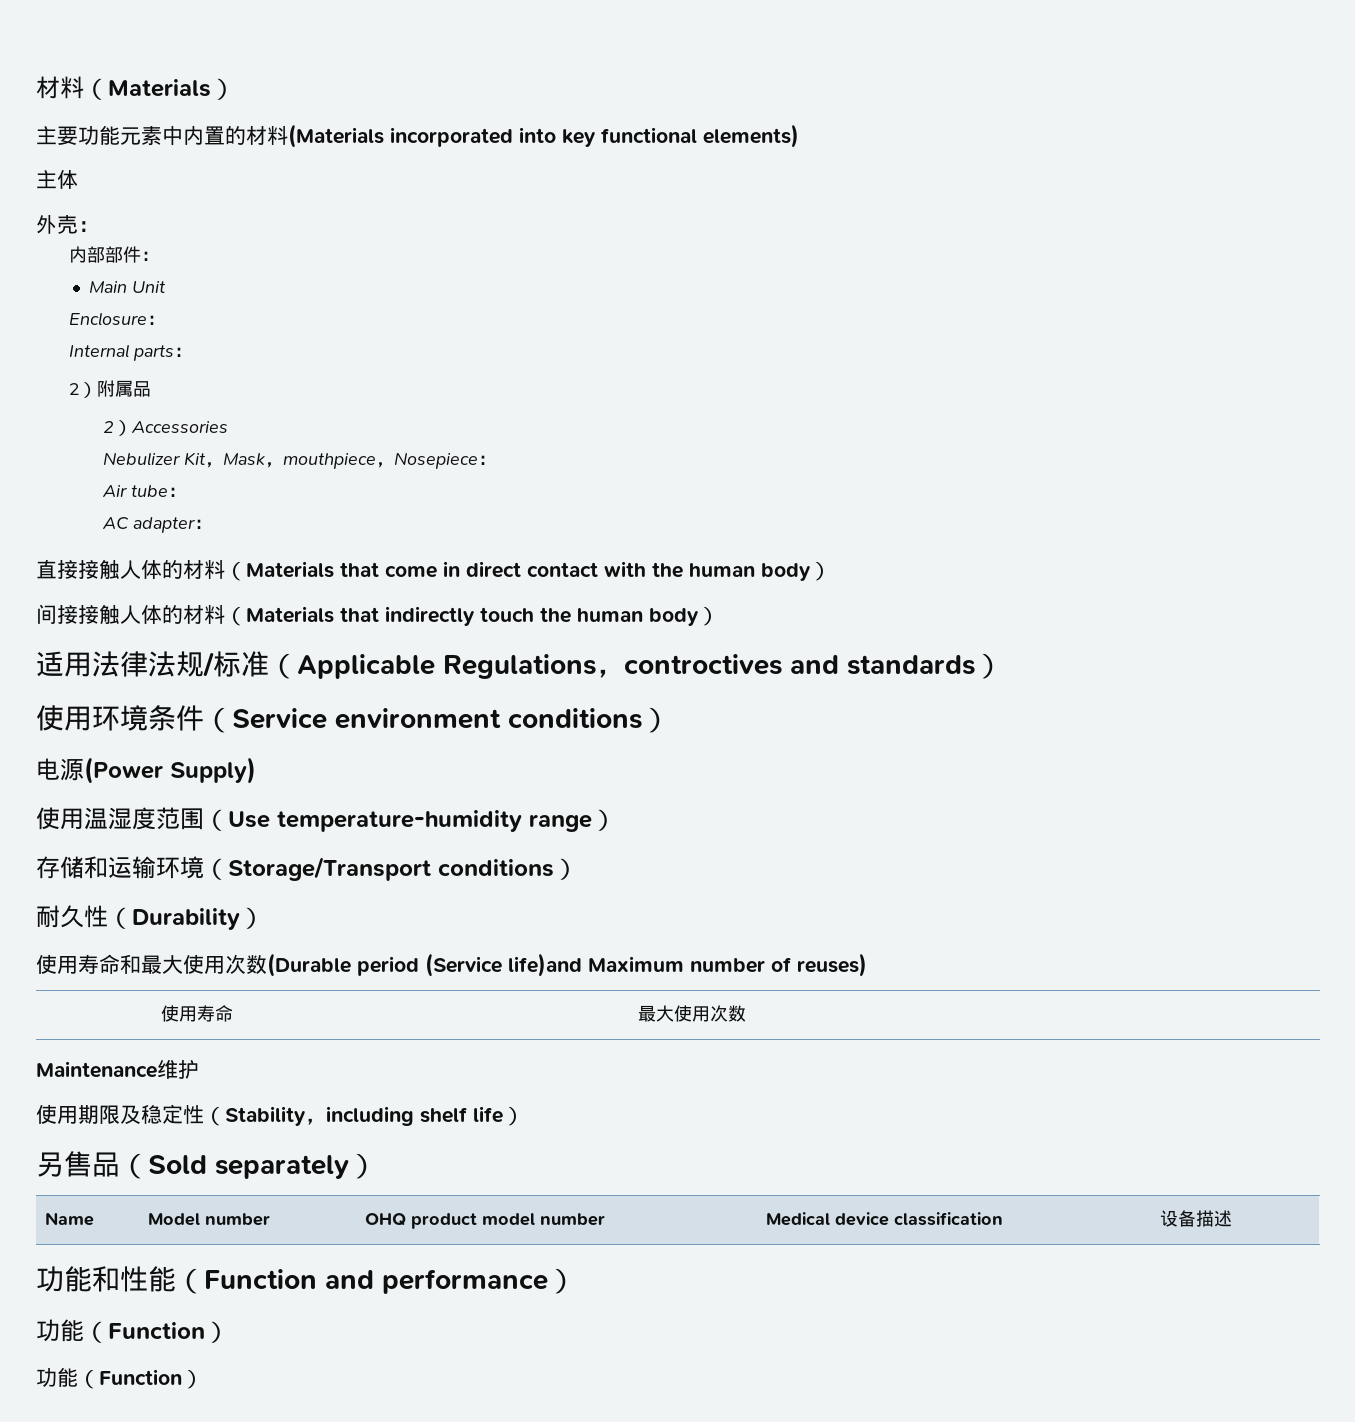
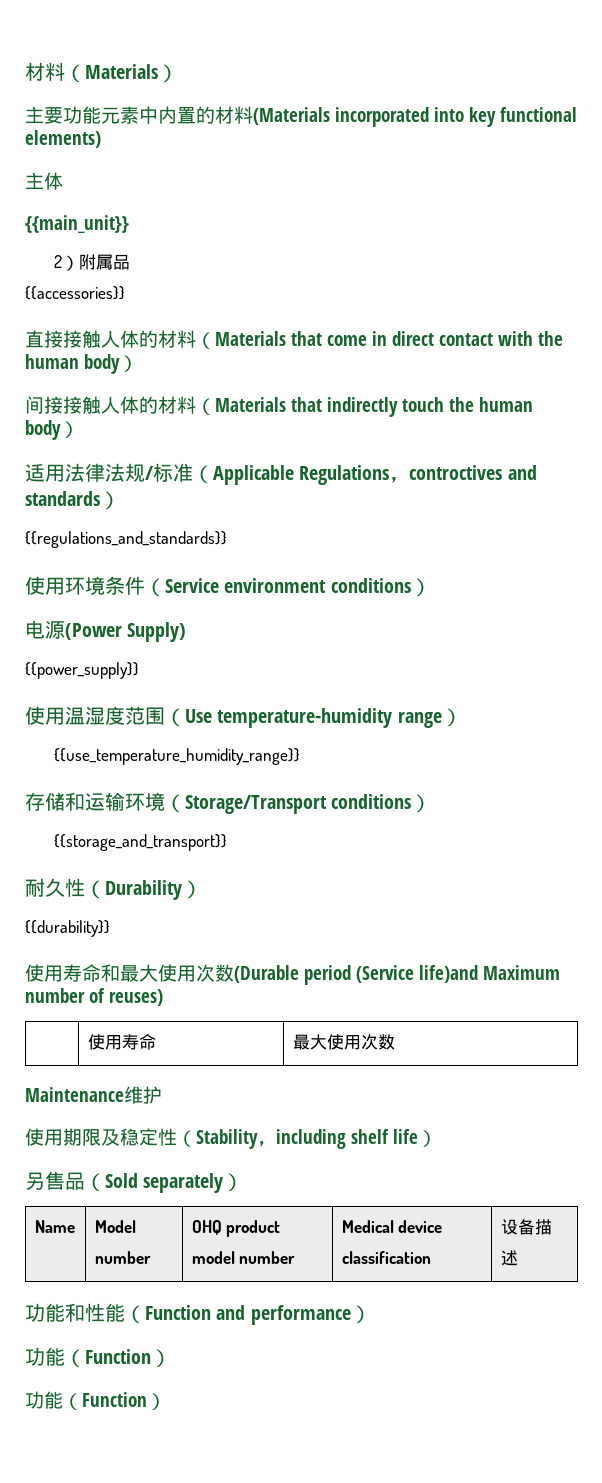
[36,215,99,234] [69,246,160,263] [89,281,166,293] [69,312,166,326] [69,344,193,361] [69,380,152,398] [102,420,228,436] [102,452,496,469] [101,485,186,497] [101,517,212,533] 外壳： // 内部部件： // Main Unit // Enclosure： // Internal parts： // 2）附属品 // 2）Accessories // Nebulizer Kit，Mask，mouthpiece，Nosepiece： // Air tube： // AC adapter： -> [25,215,129,233] [53,254,130,271] [25,286,125,300] {{main_unit}} // 2）附属品 // {{accessories}}
(1003, 666) none -> [25,531,227,548] // {{regulations_and_standards}}
(256, 770) none -> [25,662,139,679] // {{power_supply}}
(616, 820) none -> [53,748,300,765] // {{use_temperature_humidity_range}}
(578, 869) none -> [53,834,227,851] // {{storage_and_transport}}
(264, 918) none -> [25,920,110,937] // {{durability}}

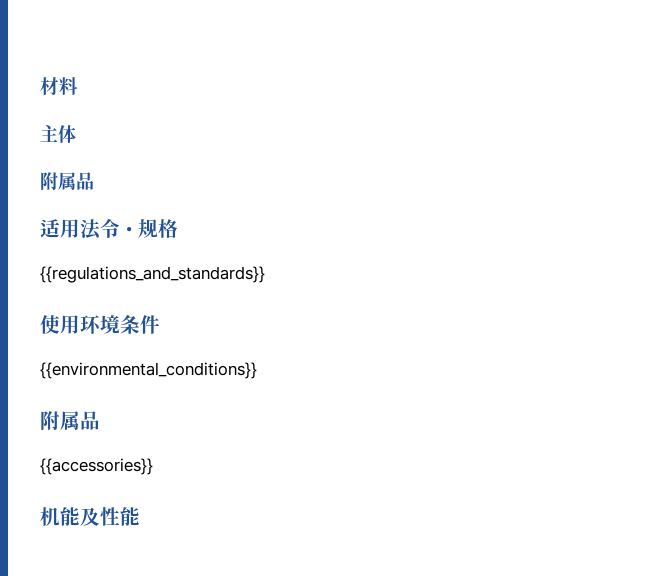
[25,62,178,83] [25,106,577,127] [25,130,101,148] 材料（Materials） // 主要功能元素中内置的材料(Materials incorporated into key functional elements) -> [40,77,78,96] 材料
[25,215,129,233] [53,254,130,271] [25,286,125,300] [25,330,563,349] [25,354,138,374] [25,396,533,417] [25,420,79,440] [25,463,537,485] [25,491,120,510] [25,531,227,548] [25,576,431,597] [25,620,187,642] [25,662,139,679] [25,706,462,728] [53,748,300,765] [25,792,432,814] [53,834,227,851] [25,878,202,900] [25,920,110,937] [25,964,560,985] [25,988,163,1006] [87,1034,156,1050] [292,1034,395,1050] [25,1086,162,1104] [25,1128,437,1149] [25,1171,244,1193] [34,1220,75,1233] [94,1220,136,1233] [94,1251,151,1264] [191,1220,281,1237] [191,1251,296,1264] [341,1220,443,1233] [341,1251,431,1264] [500,1219,552,1235] [500,1250,518,1266] [25,1303,371,1325] [25,1347,171,1368] [25,1391,166,1410] {{main_unit}} // 2）附属品 // {{accessories}} // 直接接触人体的材料（Materials that come in direct contact with the human body） // 间接接触人体的材料（Materials that indirectly touch the human body） // 适用法律法规/标准（Applicable Regulations，controctives and standards） // {{regulations_and_standards}} // 使用环境条件（Service environment conditions） // 电源(Power Supply) // {{power_supply}} // 使用温湿度范围（Use temperature-humidity range） // {{use_temperature_humidity_range}} // 存储和运输环境（Storage/Transport conditions） // {{storage_and_transport}} // 耐久性（Durability） // {{durability}} // 使用寿命和最大使用次数(Durable period (Service life)and Maximum number of reuses) // | 使用寿命 | 最大使用次数 // Maintenance维护 // 使用期限及稳定性（Stability，including shelf life） // 另售品（Sold separately） // Name | Model number | OHQ product model number | Medical device classification | 设备描述 // 功能和性能（Function and performance） // 功能（Function） // 功能（Function） -> [40,172,94,191] [40,219,178,240] [40,266,265,283] [40,315,160,334] [40,362,257,379] [40,411,100,431] [40,458,153,475] [40,507,140,526] 附属品 // 适用法令・规格 // {{regulations_and_standards}} // 使用环境条件 // {{environmental_conditions}} // 附属品 // {{accessories}} // 机能及性能

